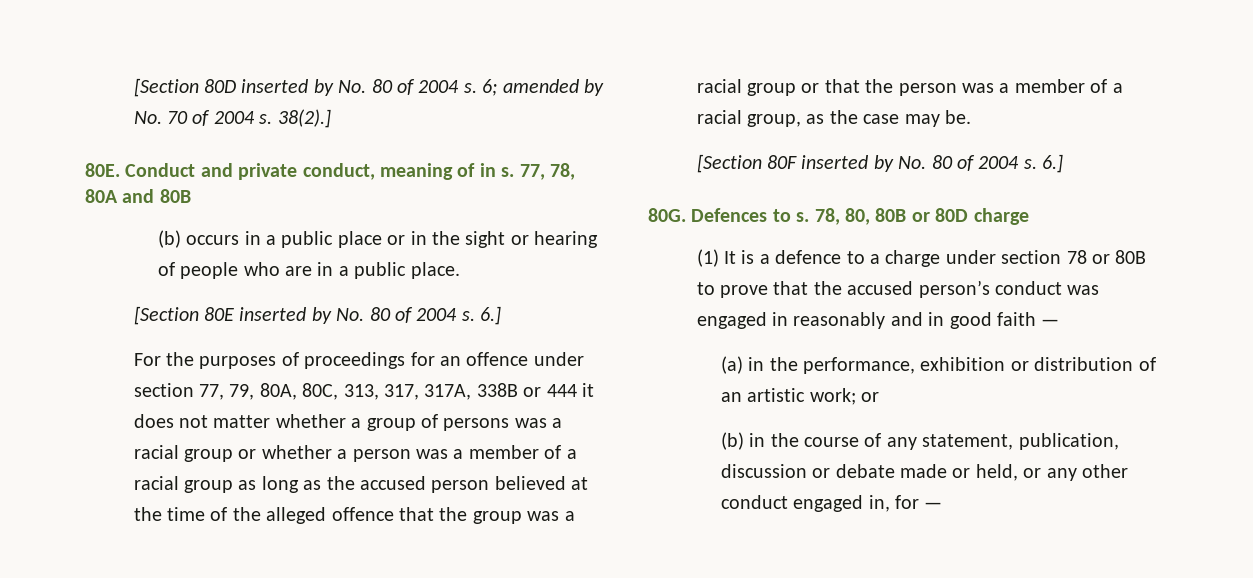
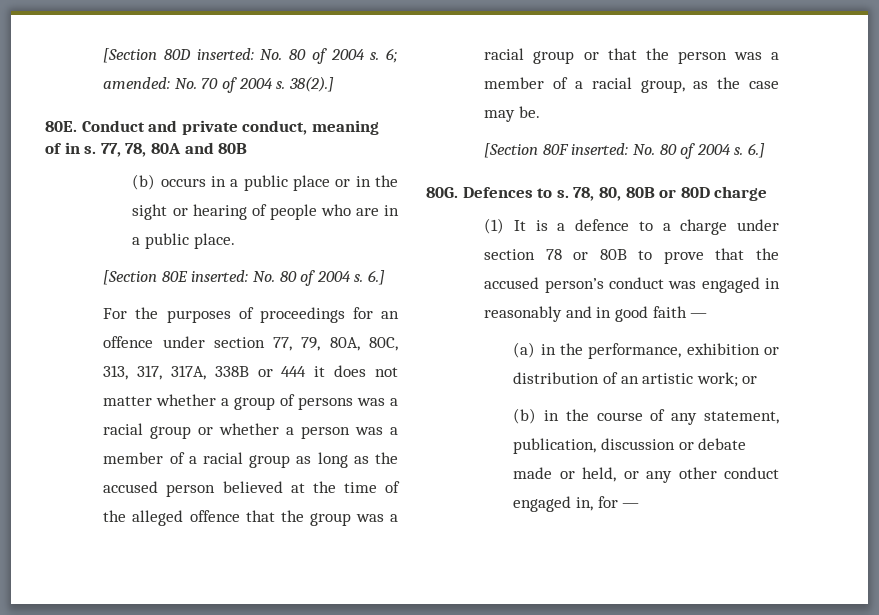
[241,79,334,96] inserted by -> [196,48,254,60] inserted:
[502,79,604,96] amended by -> [103,77,171,89] amended:
[239,307,332,324] inserted by -> [191,270,249,282] inserted:
[801,155,894,172] inserted by -> [571,143,629,155] inserted:

